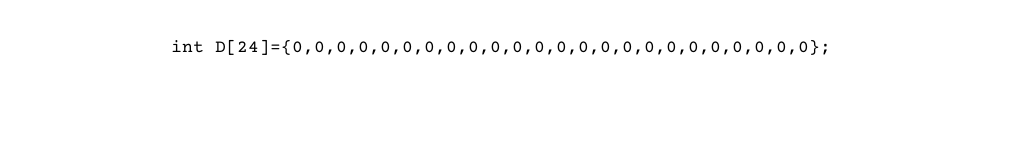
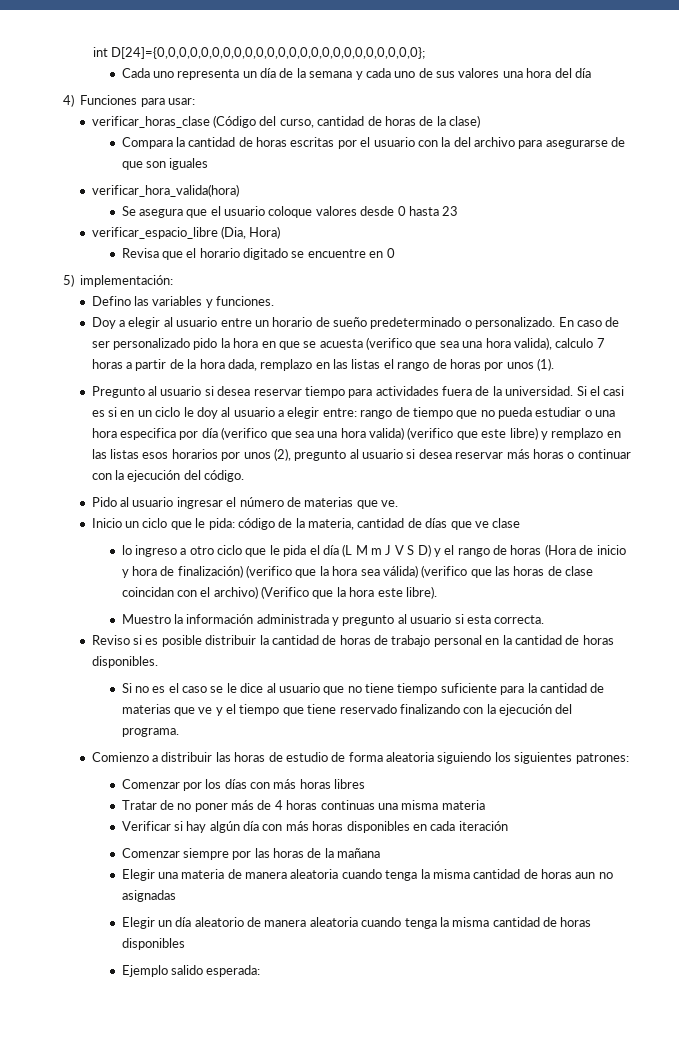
(831, 47) none -> [121,68,591,80] [62,94,195,107] [91,115,481,128] [121,137,626,149] [121,158,209,170] [91,184,239,197] [121,206,459,218] [91,226,281,239] [121,248,395,260] [62,274,174,287] [91,296,275,308] [91,317,620,329] [91,337,605,350] [91,358,555,371] [91,386,625,398] [91,407,616,419] [91,427,621,440] [91,448,631,461] [91,470,245,482] [91,497,399,509] [91,518,521,530] [121,544,626,557] [121,565,594,578] [121,586,437,599] [121,614,545,626] [91,635,614,647] [91,656,158,668] [121,683,605,695] [121,704,573,716] [121,728,179,737] [91,752,629,764] [121,779,366,791] [121,800,485,812] [121,821,508,833] [121,848,381,860] [121,869,613,881] [121,890,176,902] [121,917,592,929] [121,938,185,950] [121,965,261,977] // Cada uno representa un día de la semana y cada uno de sus valores una hora del día // 4) Funciones para usar: // verificar_horas_clase (Código del curso, cantidad de horas de la clase) // Compara la cantidad de horas escritas por el usuario con la del archivo para asegurarse de que son iguales // verificar_hora_valida(hora) // Se asegura que el usuario coloque valores desde 0 hasta 23 // verificar_espacio_libre (Dia, Hora) // Revisa que el horario digitado se encuentre en 0 // 5) implementación: // Defino las variables y funciones. // Doy a elegir al usuario entre un horario de sueño predeterminado o personalizado. En caso de ser personalizado pido la hora en que se acuesta (verifico que sea una hora valida), calculo 7 horas a partir de la hora dada, remplazo en las listas el rango de horas por unos (1). // Pregunto al usuario si desea reservar tiempo para actividades fuera de la universidad. Si el casi es si en un ciclo le doy al usuario a elegir entre: rango de tiempo que no pueda estudiar o una hora especifica por día (verifico que sea una hora valida) (verifico que este libre) y remplazo en las listas esos horarios por unos (2), pregunto al usuario si desea reservar más horas o continuar con la ejecución del código. // Pido al usuario ingresar el número de materias que ve. // Inicio un ciclo que le pida: código de la materia, cantidad de días que ve clase // lo ingreso a otro ciclo que le pida el día (L M m J V S D) y el rango de horas (Hora de inicio y hora de finalización) (verifico que la hora sea válida) (verifico que las horas de clase coincidan con el archivo) (Verifico que la hora este libre). // Muestro la información administrada y pregunto al usuario si esta correcta. // Reviso si es posible distribuir la cantidad de horas de trabajo personal en la cantidad de horas disponibles. // Si no es el caso se le dice al usuario que no tiene tiempo suficiente para la cantidad de materias que ve y el tiempo que tiene reservado finalizando con la ejecución del programa. // Comienzo a distribuir las horas de estudio de forma aleatoria siguiendo los siguientes patrones: // Comenzar por los días con más horas libres // Tratar de no poner más de 4 horas continuas una misma materia // Verificar si hay algún día con más horas disponibles en cada iteración // Comenzar siempre por las horas de la mañana // Elegir una materia de manera aleatoria cuando tenga la misma cantidad de horas aun no asignadas // Elegir un día aleatorio de manera aleatoria cuando tenga la misma cantidad de horas disponibles // Ejemplo salido esperada:

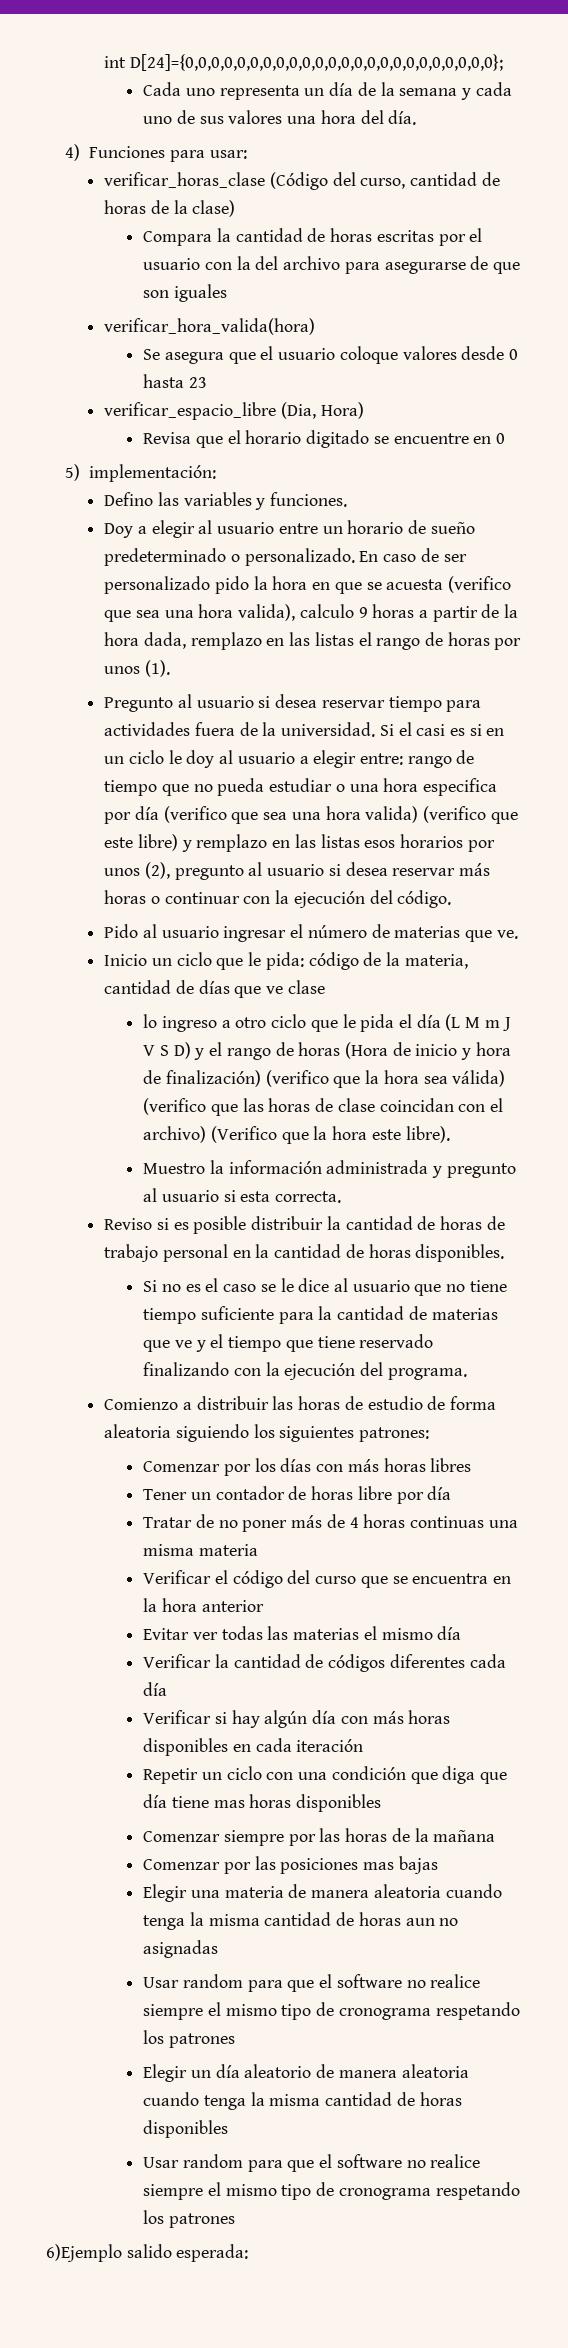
[574,68,591,78] día -> [388,110,417,125] día.
[596,338,605,348] 7 -> [358,607,368,618] 9
(366, 784) none -> [143,1486,452,1504] // Tener un contador de horas libre por día
(485, 805) none -> [143,1570,511,1588] [143,1598,264,1612] [143,1626,462,1640] [143,1654,506,1672] [143,1682,168,1696] // Verificar el código del curso que se encuentra en la hora anterior // Evitar ver todas las materias el mismo día // Verificar la cantidad de códigos diferentes cada día
(508, 826) none -> [143,1766,507,1784] [143,1794,382,1812] // Repetir un ciclo con una condición que diga que día tiene mas horas disponibles
(381, 853) none -> [143,1856,438,1874] // Comenzar por las posiciones mas bajas
(176, 896) none -> [143,1974,481,1992] [143,2002,520,2020] [143,2030,235,2048] // Usar random para que el software no realice siempre el mismo tipo de cronograma respetando los patrones
[121,965,168,977] Ejemplo -> [143,2154,481,2172] [143,2182,520,2200] [143,2210,235,2228] [46,2244,122,2262] Usar random para que el software no realice siempre el mismo tipo de cronograma respetando los patrones // 6)Ejemplo

